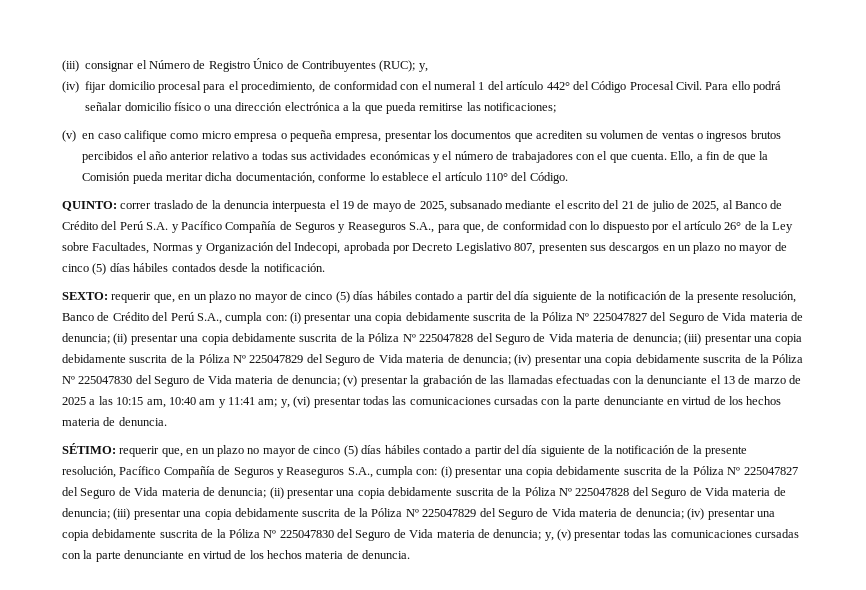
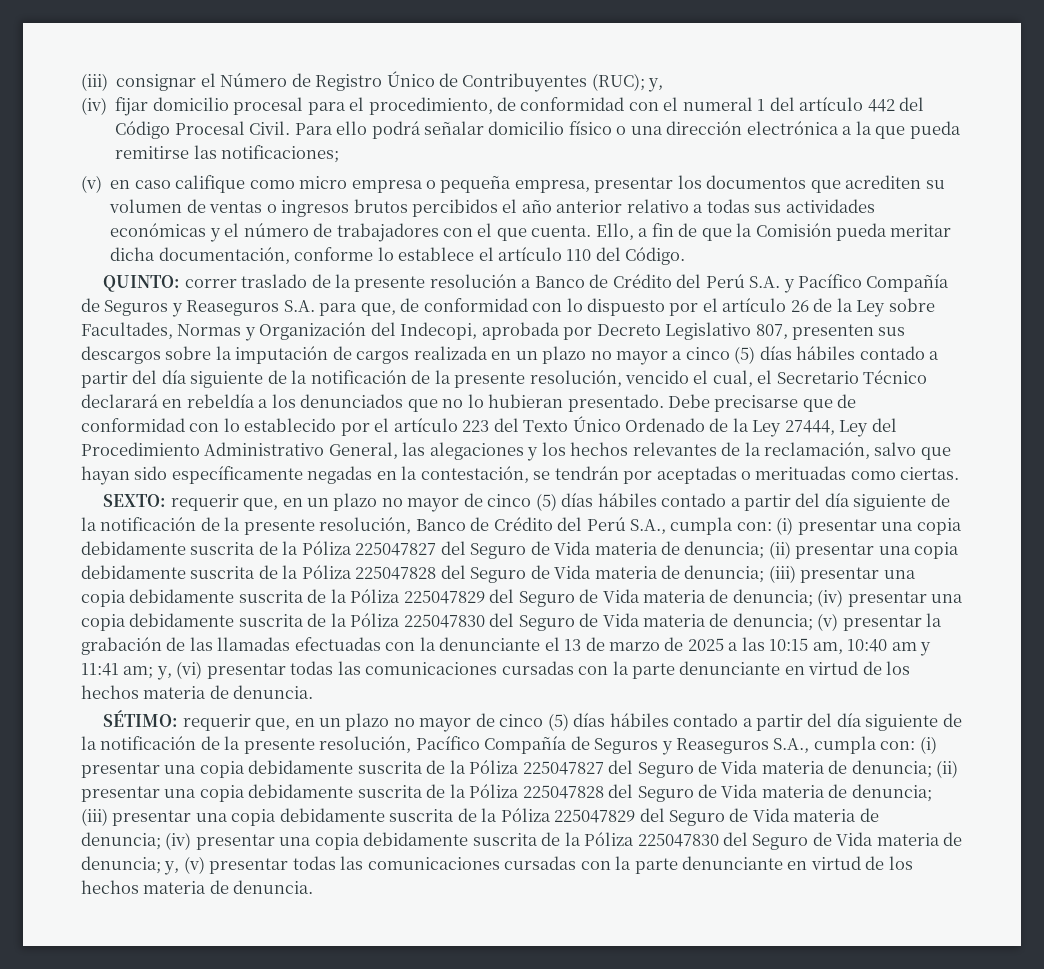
[546,82,570,90] 442° -> [867,99,895,112] 442
[485,173,508,181] 110° -> [566,249,592,261] 110
[223,200,733,212] denuncia interpuesta el 19 de mayo de 2025, subsanado mediante el escrito del 21 de julio de 2025, al -> [354,274,532,292] presente resolución a
[409,222,435,233] S.A., -> [283,300,315,312] S.A.
[724,222,742,230] 26° -> [790,300,809,312] 26
[662,242,787,254] [62,263,325,275] en un plazo no mayor de cinco (5) días hábiles contados desde la notificación. -> [165,346,940,365] [81,370,928,388] [81,394,857,412] [81,416,897,437] [81,442,951,461] [81,466,960,485] sobre la imputación de cargos realizada en un plazo no mayor a cinco (5) días hábiles contado a partir del día siguiente de la notificación de la presente resolución, vencido el cual, el Secretario Técnico declarará en rebeldía a los denunciados que no lo hubieran presentado. Debe precisarse que de conformidad con lo establecido por el artículo 223 del Texto Único Ordenado de la Ley 27444, Ley del Procedimiento Administrativo General, las alegaciones y los hechos relevantes de la reclamación, salvo que hayan sido específicamente negadas en la contestación, se tendrán por aceptadas o merituadas como ciertas.
[576,313,590,321] Nº -> (352, 548) none
[402,334,416,342] Nº -> (352, 572) none
[232,355,246,363] Nº -> (401, 596) none
[62,376,75,384] Nº -> (401, 620) none
[727,467,741,475] Nº -> (520, 767) none
[559,488,572,496] Nº -> (520, 791) none
[405,509,419,517] Nº -> (551, 815) none
[263,530,277,538] Nº -> (635, 839) none

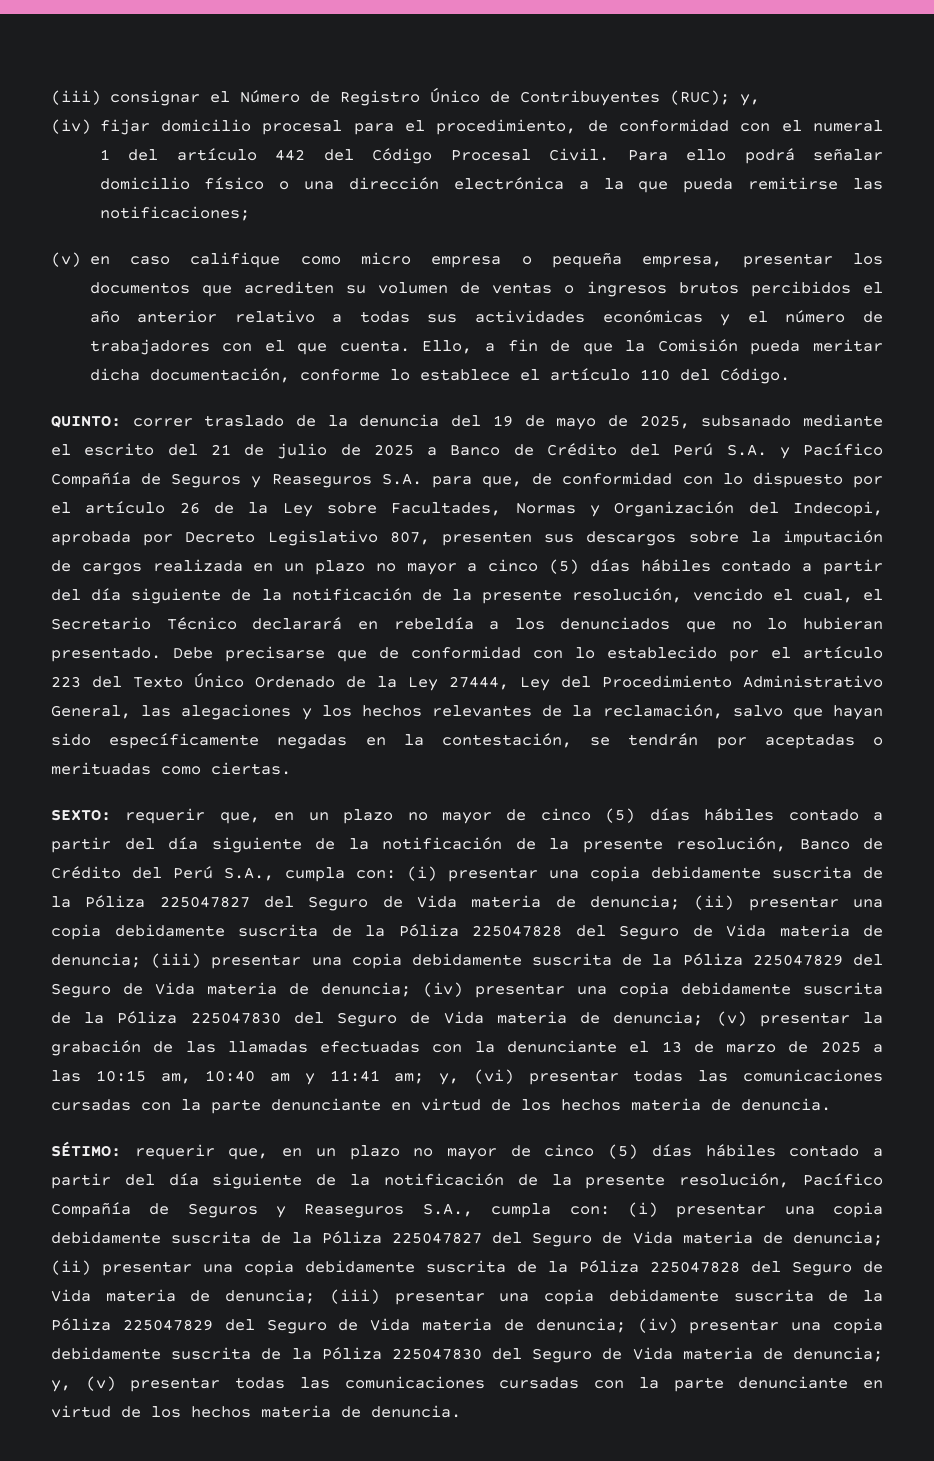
[354,274,517,292] presente resolución -> [359,414,883,430] [51,443,414,459] denuncia del 19 de mayo de 2025, subsanado mediante el escrito del 21 de julio de 2025

